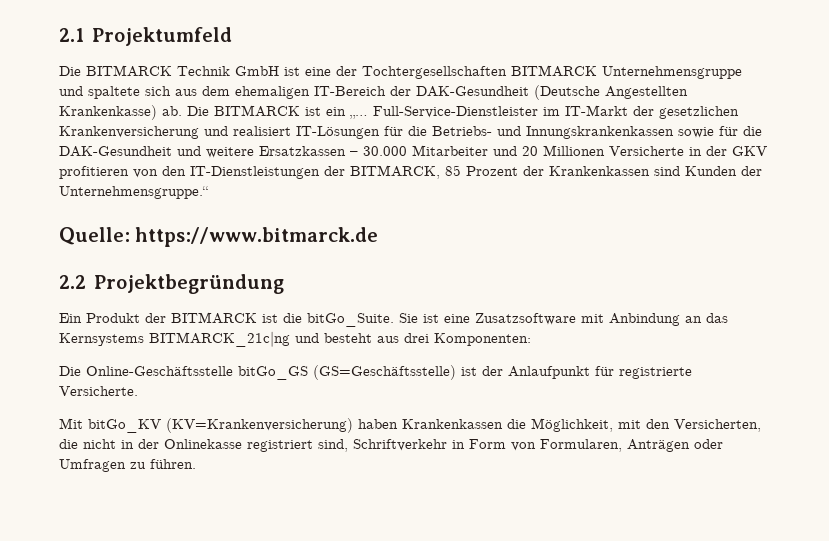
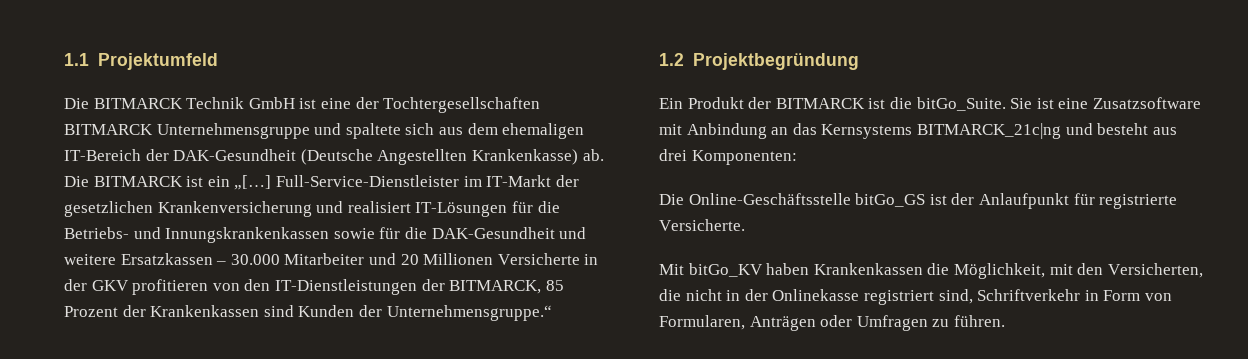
[59,28,84,42] 2.1 -> [64,53,89,66] 1.1
[350,115,368,119] „… -> [234,175,272,190] „[…]
[59,227,379,247] [59,275,86,289] Quelle: https://www.bitmarck.de // 2.2 -> [659,53,684,66] 1.2
[313,365,456,380] (GS=Geschäftsstelle) -> (926, 200) none
[166,418,353,433] (KV=Krankenversicherung) -> (763, 270) none

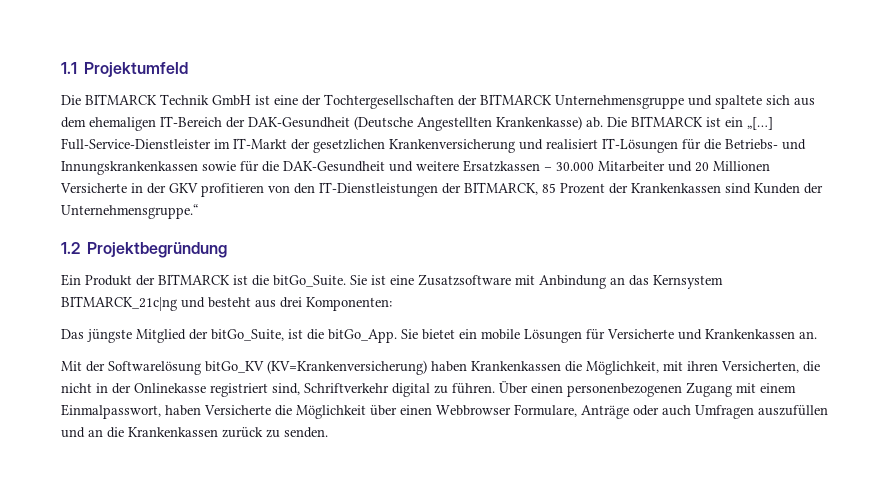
(541, 105) none -> [458,95,477,106] der
[821,124,913,139] Kernsystems -> [653,275,723,289] Kernsystem
[659,193,1178,209] [659,219,745,231] [659,263,763,277] Die Online-Geschäftsstelle bitGo_GS ist der Anlaufpunkt für registrierte Versicherte. // Mit bitGo_KV -> [61,329,817,343] [61,360,427,375] Das jüngste Mitglied der bitGo_Suite, ist die bitGo_App. Sie bietet ein mobile Lösungen für Versicherte und Krankenkassen an. // Mit der Softwarelösung bitGo_KV (KV=Krankenversicherung)
[1077,263,1104,275] den -> [687,361,718,371] ihren
[1084,290,1172,301] [659,315,1005,331] in Form von Formularen, Anträgen oder Umfragen zu führen. -> [392,381,796,397] [61,404,828,419] [61,427,328,438] digital zu führen. Über einen personenbezogenen Zugang mit einem Einmalpasswort, haben Versicherte die Möglichkeit über einen Webbrowser Formulare, Anträge oder auch Umfragen auszufüllen und an die Krankenkassen zurück zu senden.

